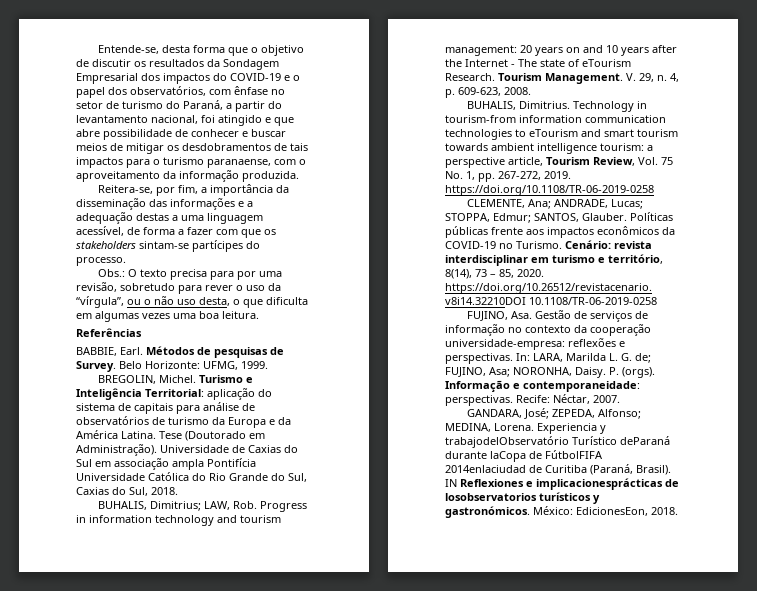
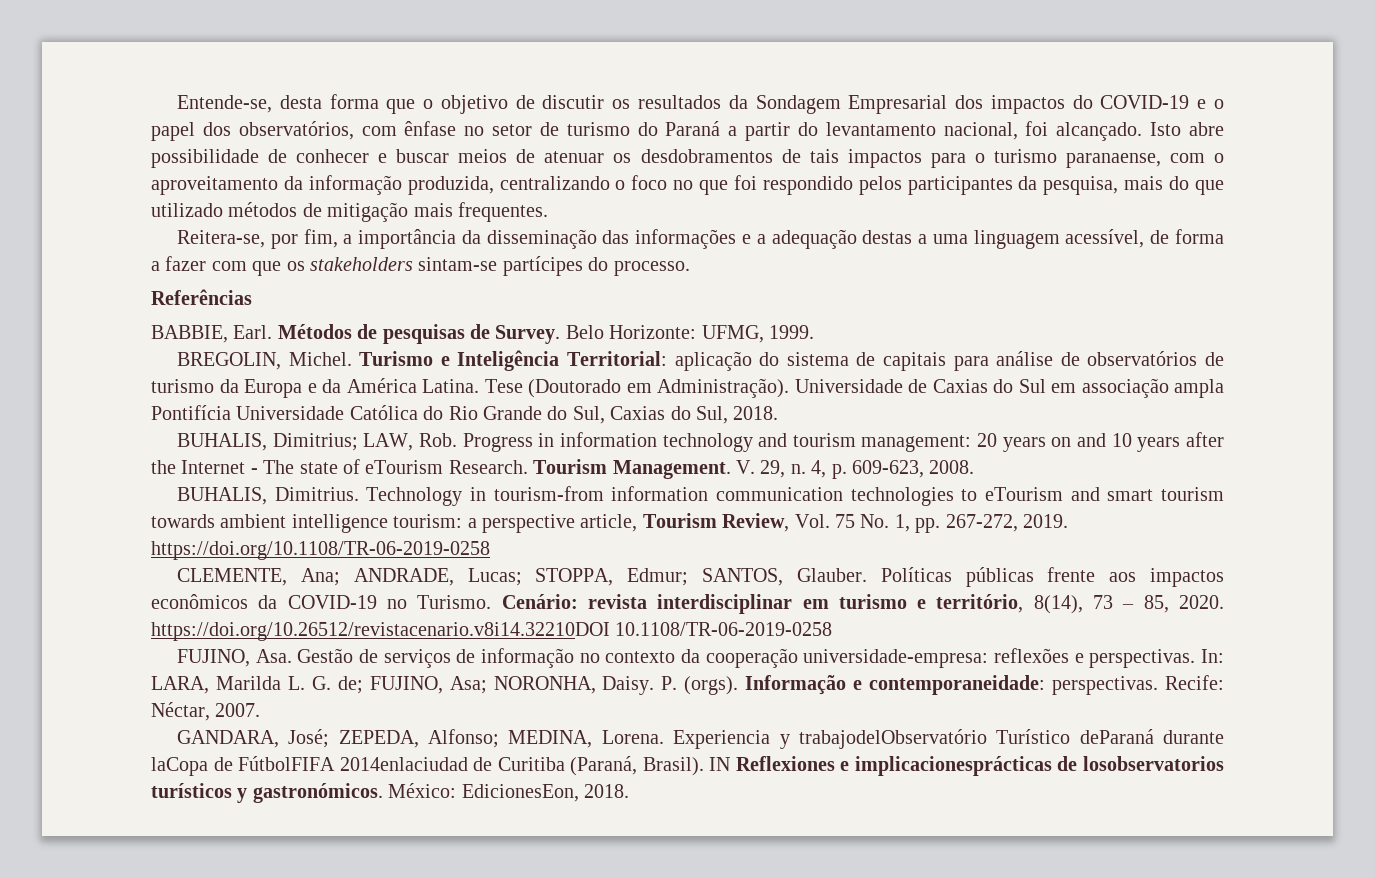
[183,100,223,110] Paraná, -> [665,121,721,136] Paraná
[218,115,294,126] atingido e que -> [1056,122,1182,141] alcançado. Isto
[126,143,164,154] mitigar -> [544,151,605,163] atenuar
[242,171,299,182] produzida. -> [407,175,1224,195] [151,202,548,222] produzida, centralizando o foco no que foi respondido pelos participantes da pesquisa, mais do que utilizado métodos de mitigação mais frequentes.
[98,269,283,280] [76,282,281,294] [76,296,308,308] [76,311,259,322] // Obs.: O texto precisa para por uma revisão, sobretudo para rever o uso da “vírgula”, ou o não uso desta, o que dificulta em algumas vezes uma boa leitura. -> (690, 268) none

